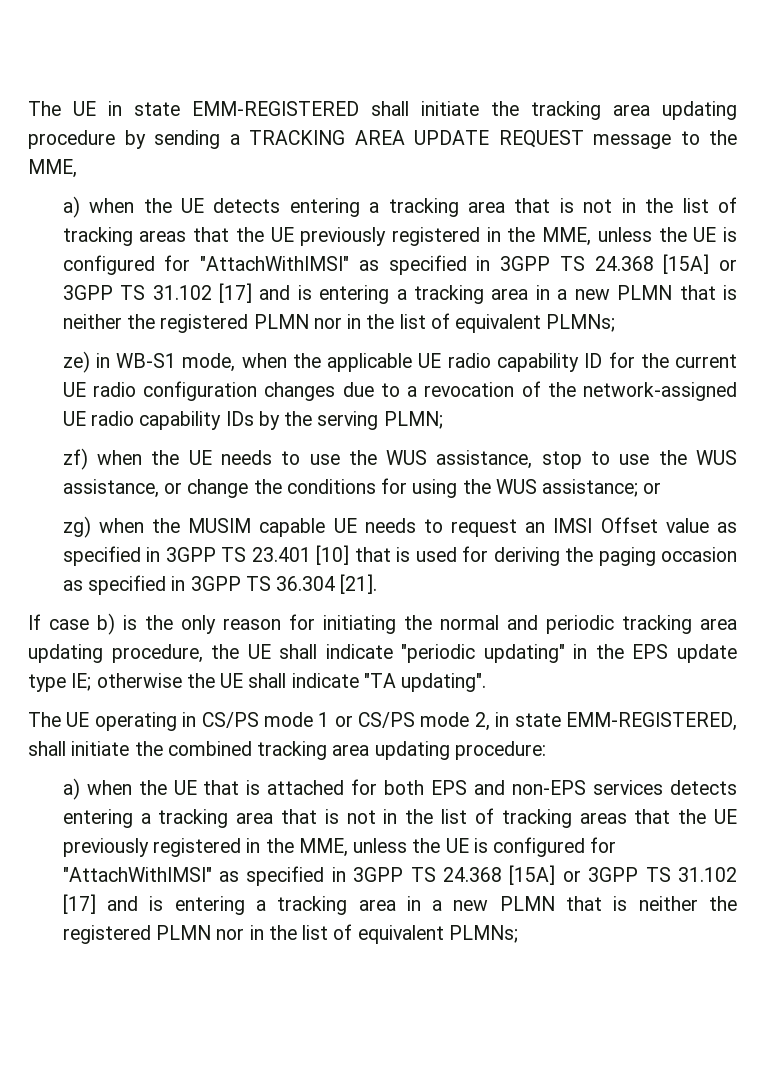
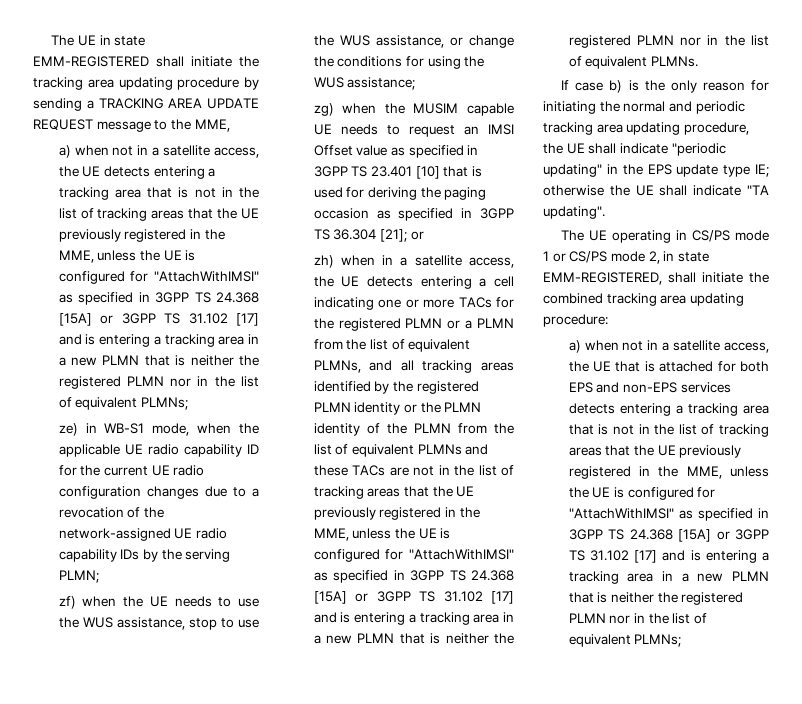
(135, 205) none -> [112,145,259,158] not in a satellite access,
[643,482,662,494] or -> (416, 83) none
[340,574,378,594] [21]. -> [379,229,424,242] [313,255,514,268] [313,276,514,289] [313,297,514,310] [313,318,514,331] [313,339,471,352] [313,360,514,373] [313,381,479,394] [313,402,482,415] [313,423,514,436] [313,444,489,457] [313,465,514,476] [313,486,475,499] [313,507,480,520] [313,528,451,541] [313,549,514,562] [313,570,514,583] [313,591,514,604] [313,612,514,625] [313,633,514,644] [568,35,769,48] [568,56,698,69] [21]; or // zh) when in a satellite access, the UE detects entering a cell indicating one or more TACs for the registered PLMN or a PLMN from the list of equivalent PLMNs, and all tracking areas identified by the registered PLMN identity or the PLMN identity of the PLMN from the list of equivalent PLMNs and these TACs are not in the list of tracking areas that the UE previously registered in the MME, unless the UE is configured for "AttachWithIMSI" as specified in 3GPP TS 24.368 [15A] or 3GPP TS 31.102 [17] and is entering a tracking area in a new PLMN that is neither the registered PLMN nor in the list of equivalent PLMNs.
(132, 787) none -> [622,340,769,353] not in a satellite access,

